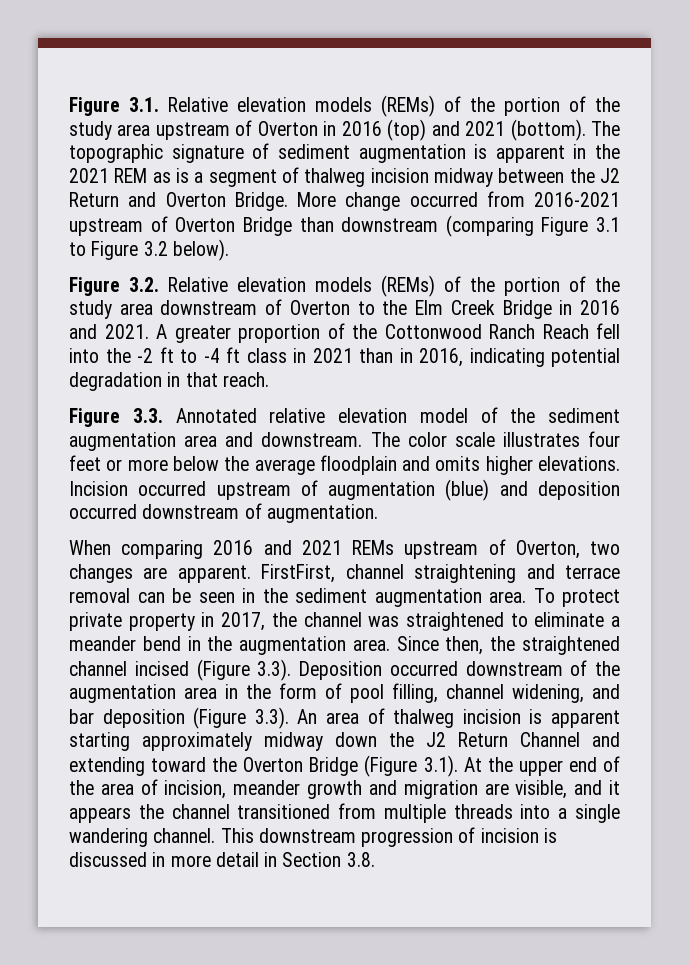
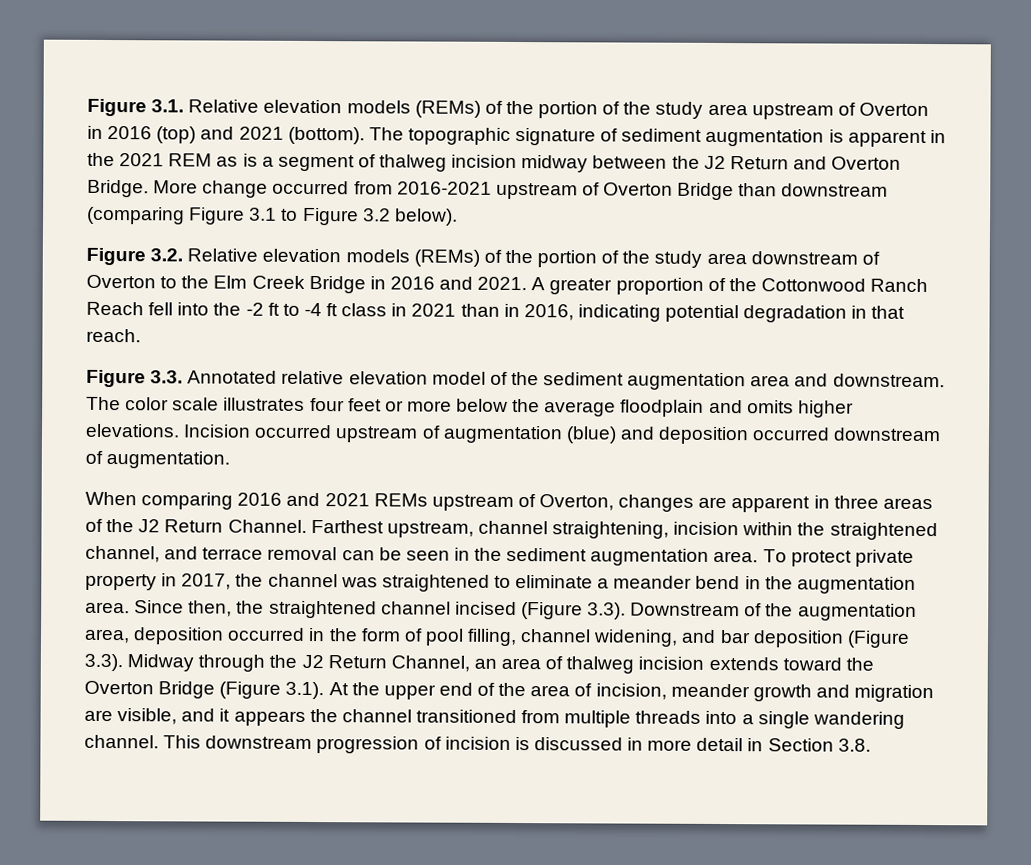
[590,541,620,555] two -> (615, 502) none
[177,564,517,583] apparent. FirstFirst, channel straightening -> [731,495,933,513] [85,518,938,541] [85,545,160,563] apparent in three areas of the J2 Return Channel. Farthest upstream, channel straightening, incision within the straightened channel,
[299,660,620,680] [69,684,217,703] Deposition occurred downstream of the augmentation area -> [630,602,917,621] [84,627,306,645] Downstream of the augmentation area, deposition occurred
[297,708,621,728] [69,732,620,751] [69,757,145,776] An area of thalweg incision is apparent starting approximately midway down the J2 Return Channel and extending -> [127,654,779,674] Midway through the J2 Return Channel, an area of thalweg incision extends

